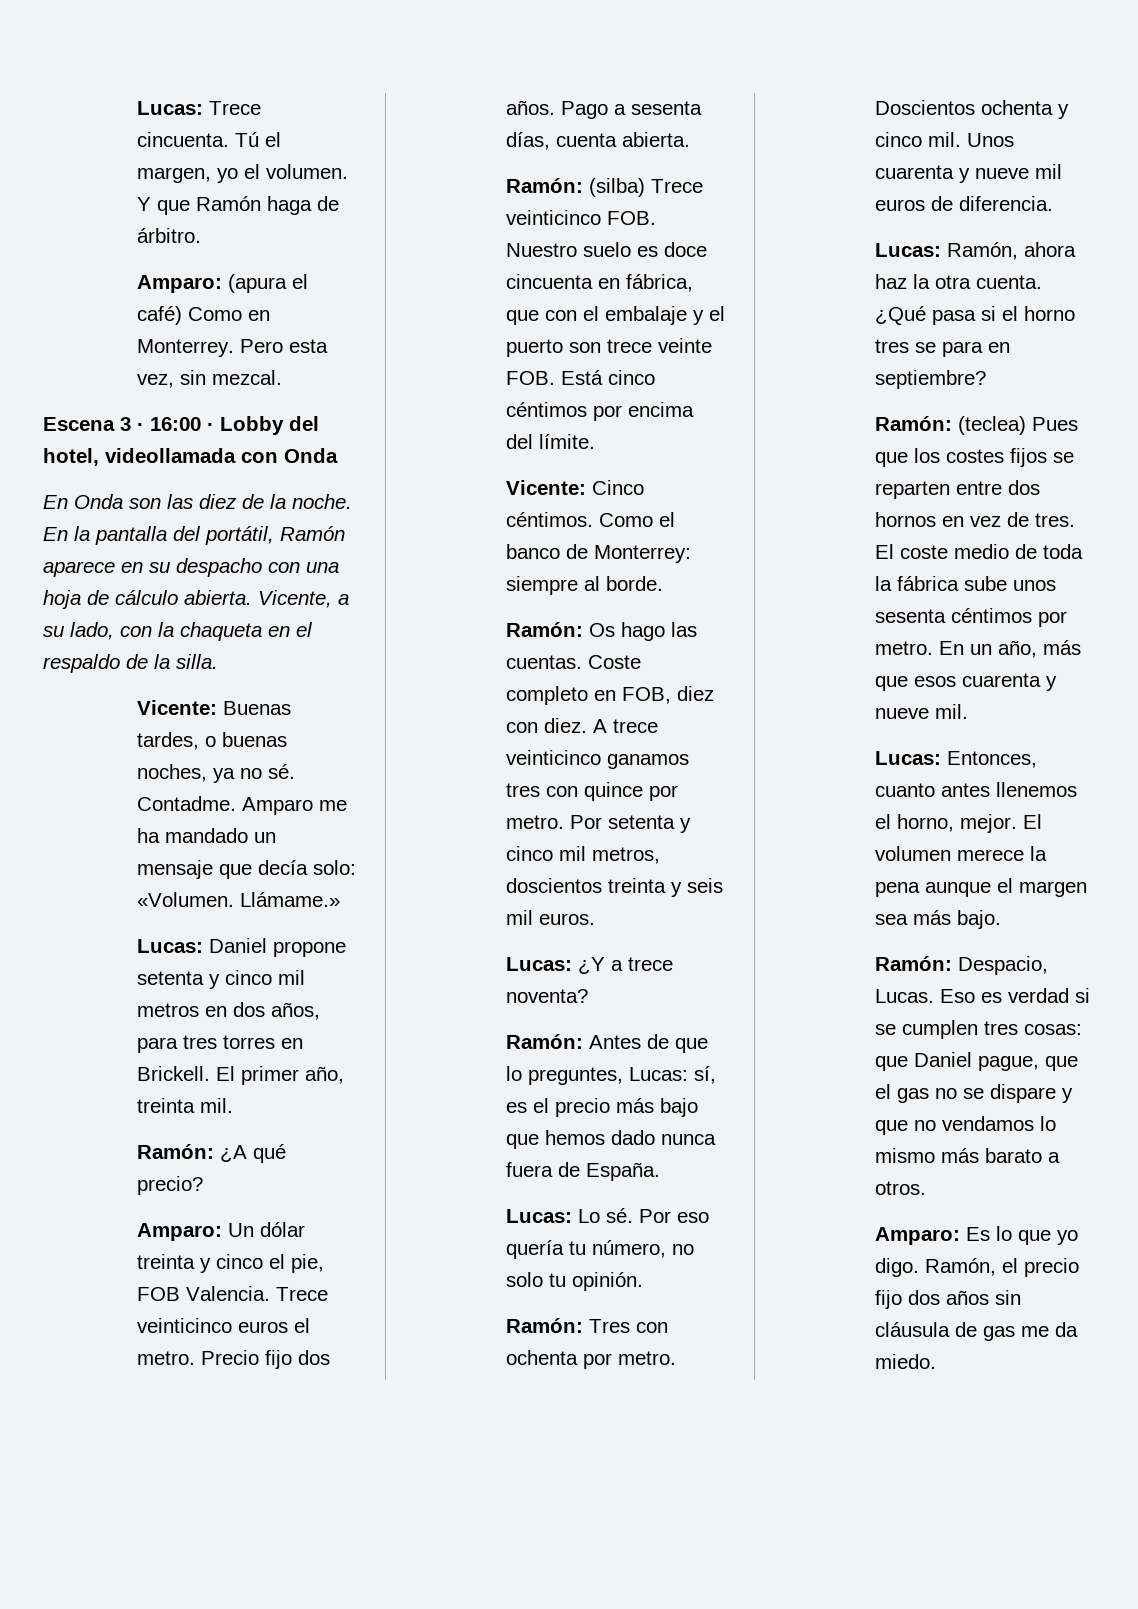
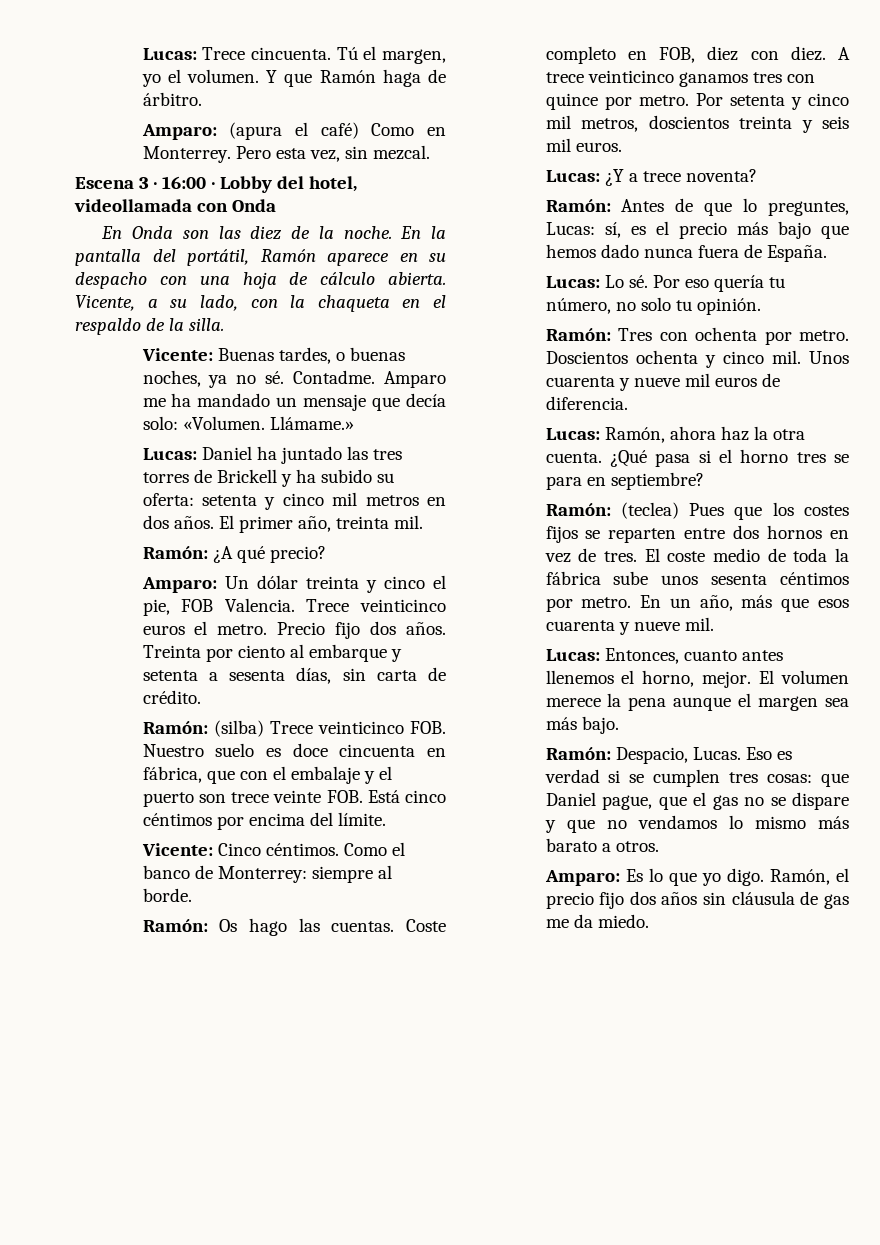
[273,941,347,957] propone -> [256,446,403,464] [142,469,395,487] [142,493,194,506] ha juntado las tres torres de Brickell y ha subido su oferta:
[271,1002,321,1020] [137,1035,304,1053] [137,1066,211,1081] años, para tres torres en Brickell. -> [173,516,214,529] años.
[561,101,703,119] [506,132,691,150] Pago a sesenta días, cuenta abierta. -> [142,644,403,662] [142,667,446,684] [142,690,201,704] Treinta por ciento al embarque y setenta a sesenta días, sin carta de crédito.

